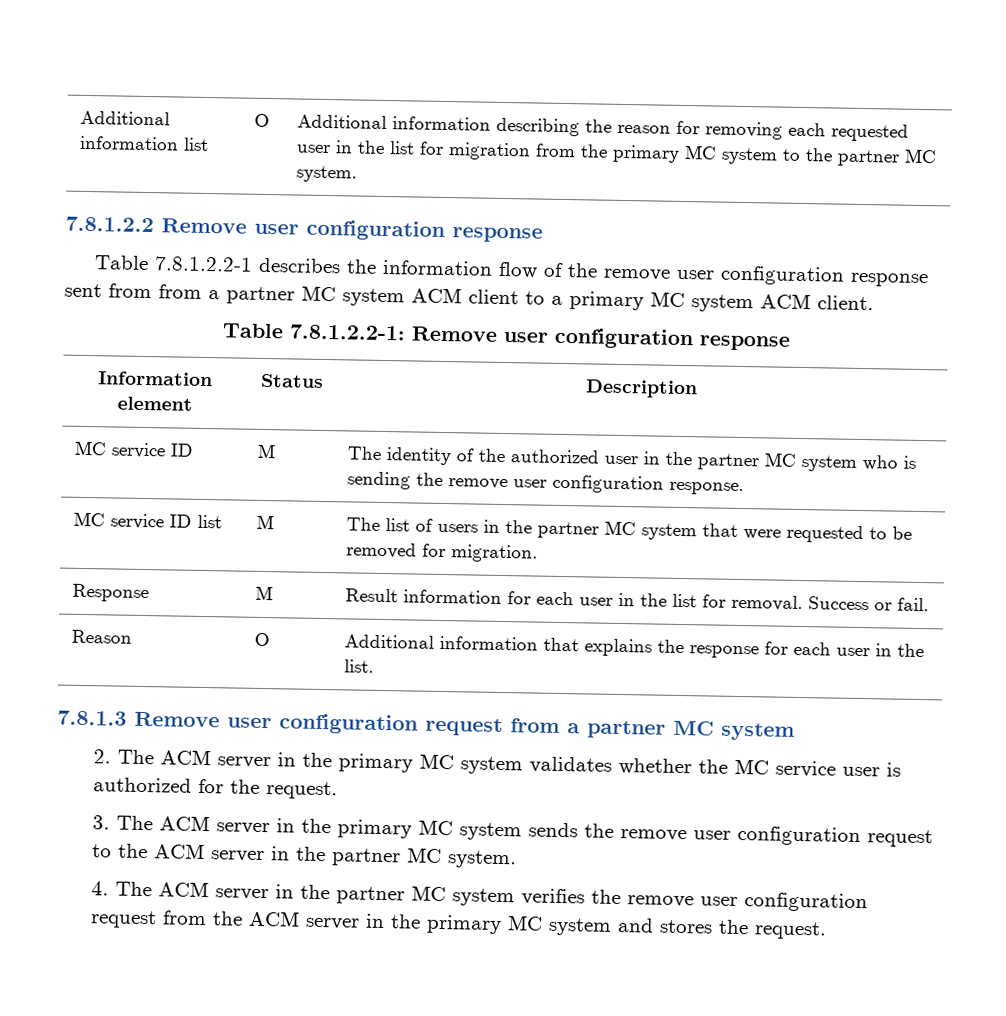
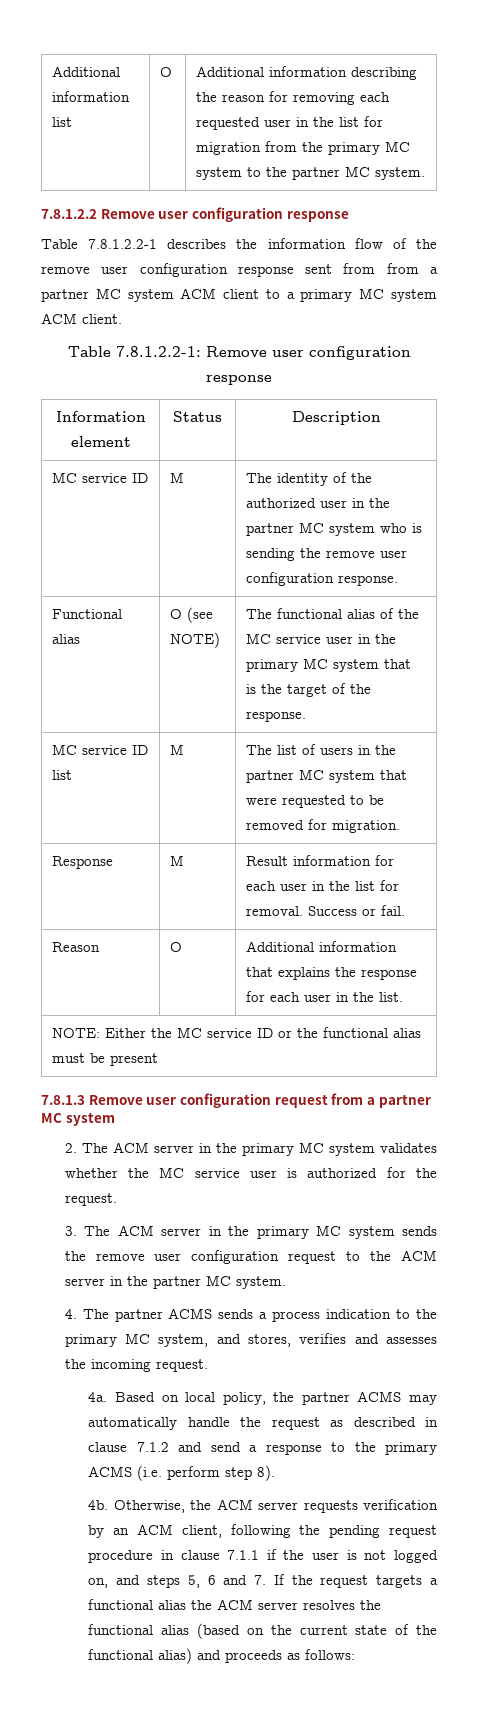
(745, 488) none -> [52,609,123,619] [52,634,81,644] [170,607,214,623] [170,632,221,648] [246,608,420,619] [246,633,397,644] [246,658,412,672] [246,683,372,697] [246,711,307,722] // Functional alias | O (see NOTE) | The functional alias of the MC service user in the primary MC system that is the target of the response.
(375, 666) none -> [52,1027,422,1038] [52,1053,159,1066] // NOTE: Either the MC service ID or the functional alias must be present
[158,881,869,913] [90,910,828,940] ACM server in the partner MC system verifies the remove user configuration request from the ACM server in the primary MC system and stores the request. -> [114,1308,437,1322] [64,1333,437,1347] [64,1359,208,1372] [88,1391,437,1405] [88,1417,439,1430] [88,1442,437,1455] [88,1465,276,1481] [88,1499,439,1513] [88,1524,437,1538] [88,1549,439,1563] [88,1574,438,1588] [88,1599,382,1610] [88,1623,437,1639] [88,1648,356,1664] partner ACMS sends a process indication to the primary MC system, and stores, verifies and assesses the incoming request. // 4a. Based on local policy, the partner ACMS may automatically handle the request as described in clause 7.1.2 and send a response to the primary ACMS (i.e. perform step 8). // 4b. Otherwise, the ACM server requests verification by an ACM client, following the pending request procedure in clause 7.1.1 if the user is not logged on, and steps 5, 6 and 7. If the request targets a functional alias the ACM server resolves the functional alias (based on the current state of the functional alias) and proceeds as follows:

